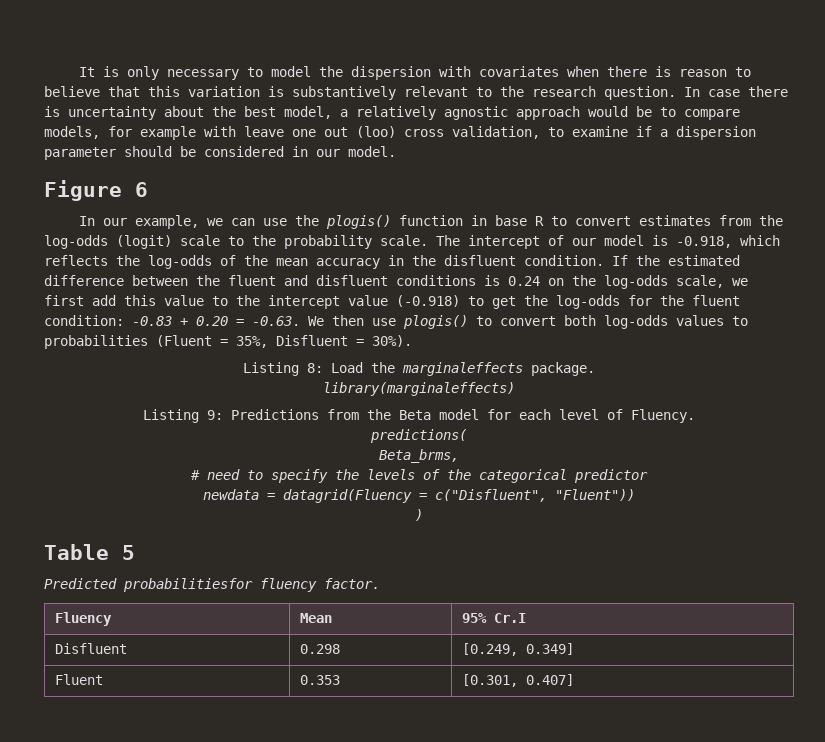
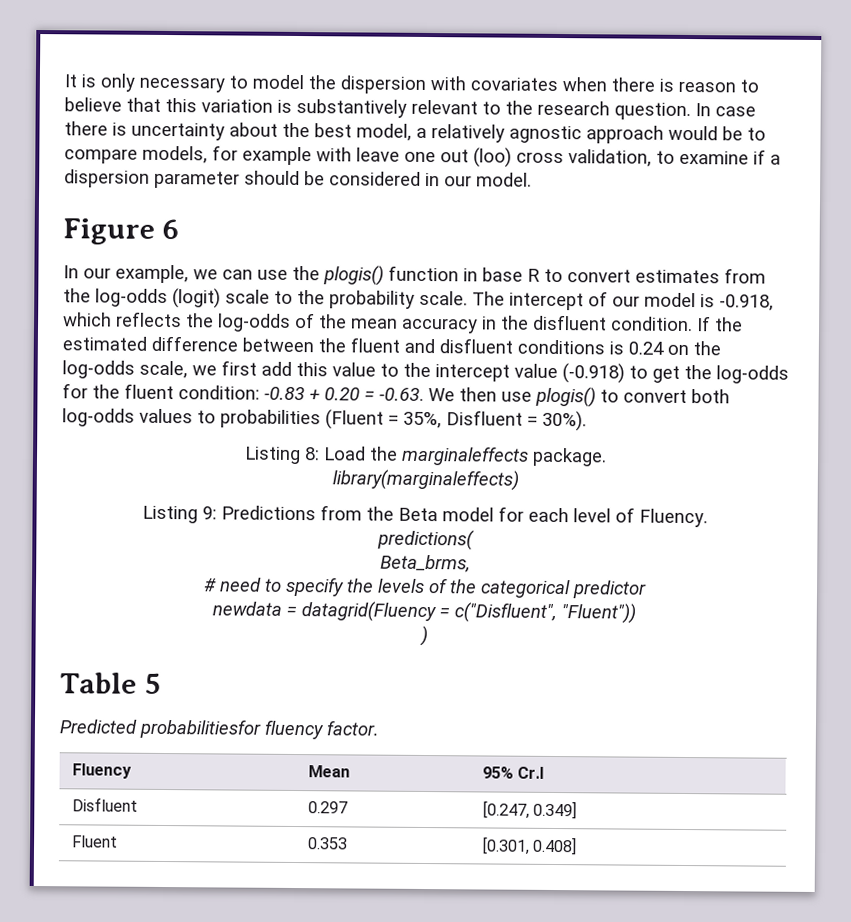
[299,644,340,654] [461,643,518,656] 0.298 | [0.249, -> [307,801,348,814] [481,800,530,819] 0.297 | [0.247,
[525,674,574,686] 0.407] -> [532,836,578,856] 0.408]

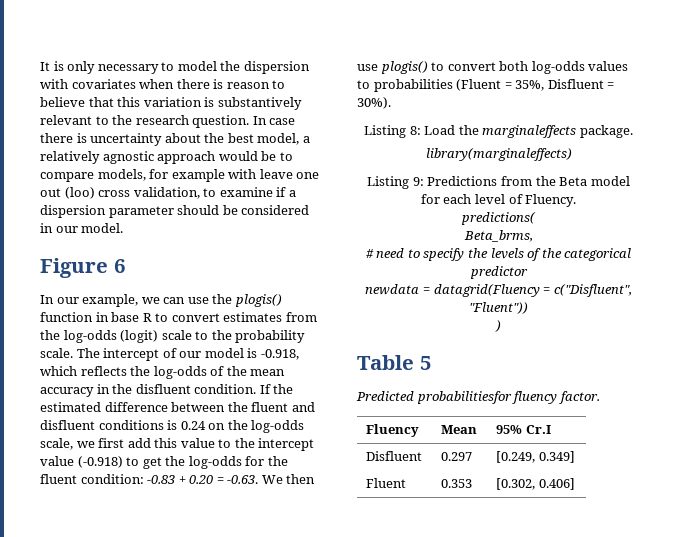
[481,800,530,819] [0.247, -> [496,451,536,463] [0.249,
[480,836,578,856] [0.301, 0.408] -> [496,478,575,490] [0.302, 0.406]

